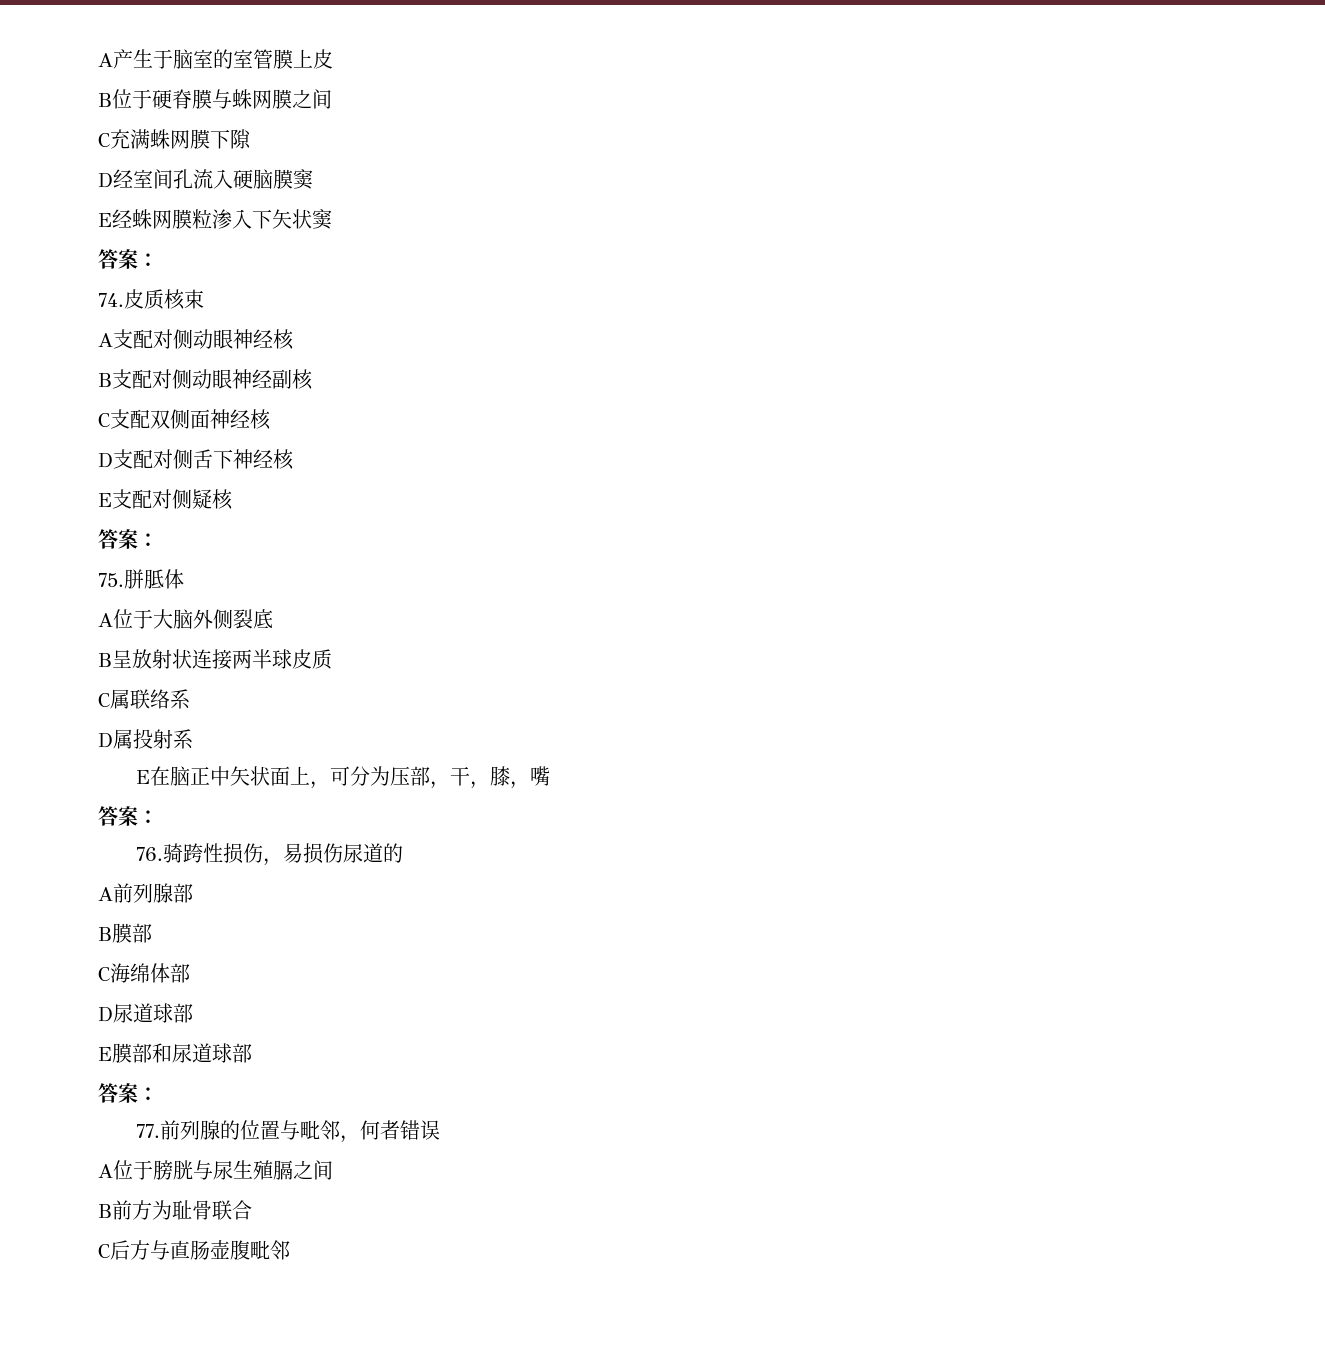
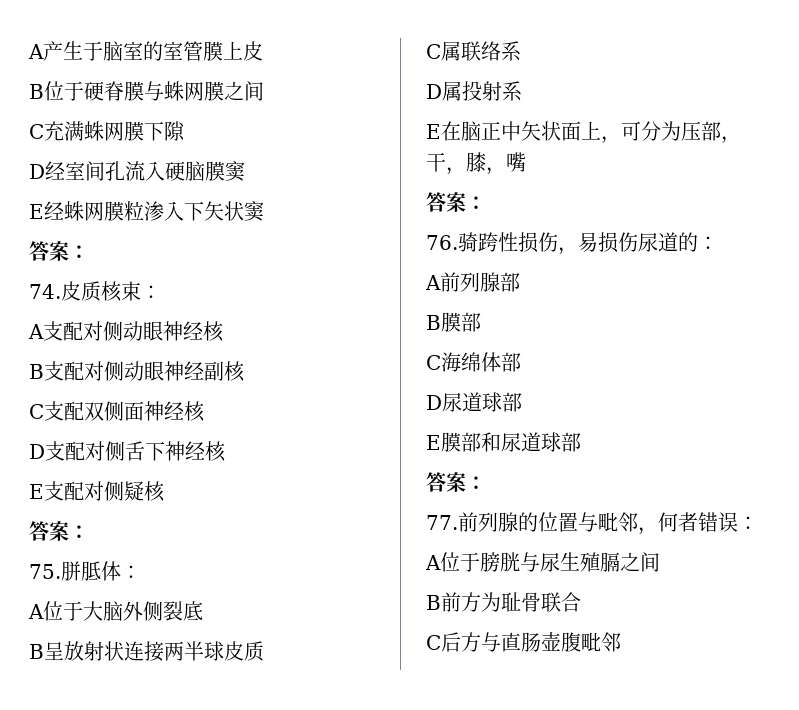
(204, 299) none -> [141,285,161,299] ：
(184, 579) none -> [121,565,141,579] ：
(404, 853) none -> [698,236,718,250] ：
(441, 1130) none -> [738,516,758,530] ：

